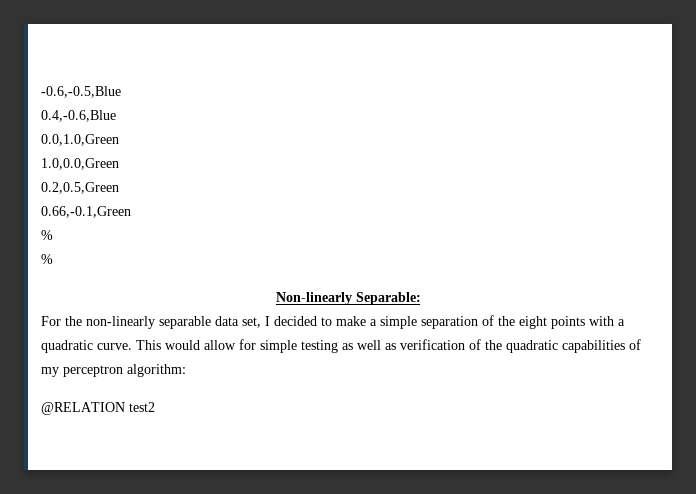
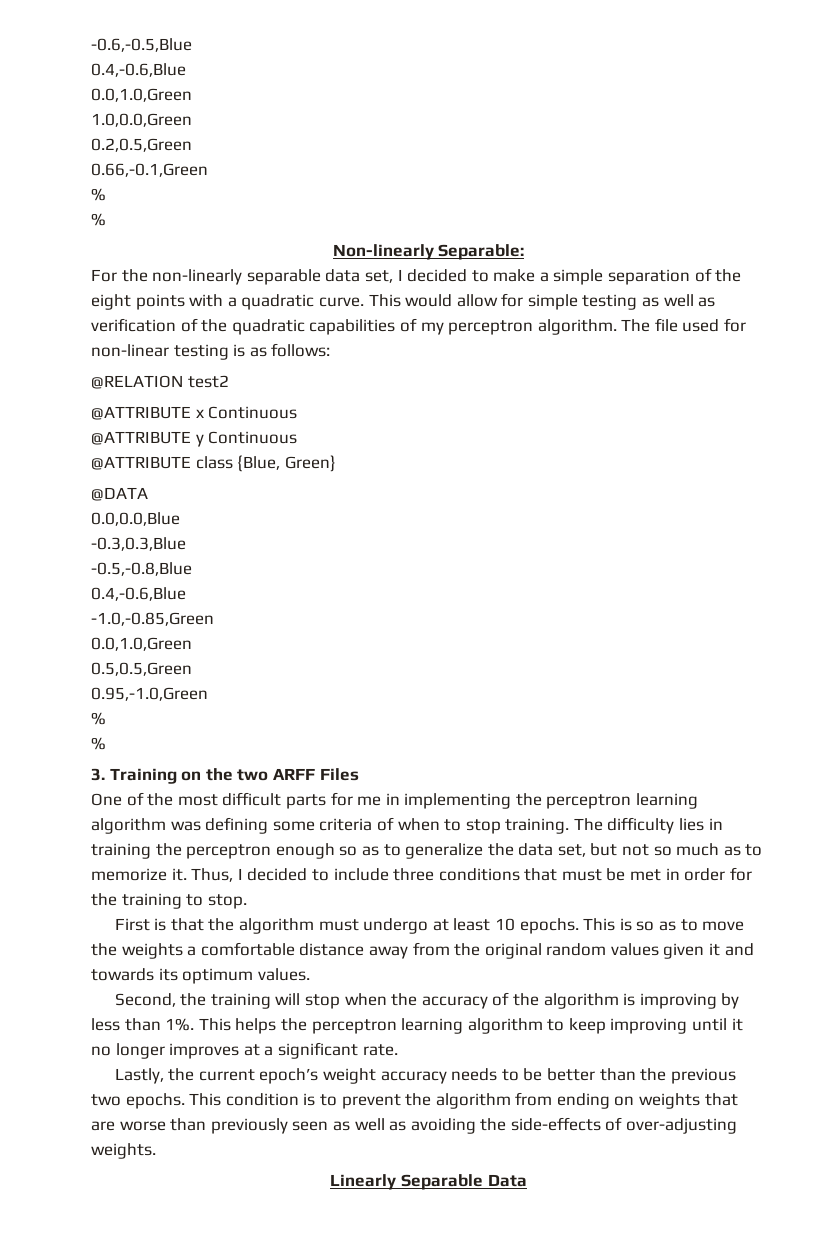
[127,364,186,377] [41,402,155,415] algorithm: // @RELATION test2 -> [537,318,747,335] [91,343,331,360] [91,375,229,389] [91,406,298,420] [91,431,298,447] [91,455,336,472] [91,487,148,501] [91,512,180,526] [91,537,186,551] [91,562,192,576] [91,587,186,601] [91,612,214,626] [91,637,192,651] [91,662,192,676] [91,687,208,701] [91,712,106,725] [91,737,106,750] [91,768,359,784] [91,792,699,809] [91,817,723,834] [91,843,763,859] [91,867,752,882] [91,893,247,909] [114,918,745,934] [91,942,754,959] [91,968,310,984] [114,992,740,1009] [91,1018,743,1034] [91,1042,398,1059] [114,1068,736,1084] [91,1092,738,1109] [91,1117,738,1134] [91,1143,156,1159] [330,1174,527,1190] algorithm. The file used for non-linear testing is as follows: // @RELATION test2 // @ATTRIBUTE x Continuous // @ATTRIBUTE y Continuous // @ATTRIBUTE class {Blue, Green} // @DATA // 0.0,0.0,Blue // -0.3,0.3,Blue // -0.5,-0.8,Blue // 0.4,-0.6,Blue // -1.0,-0.85,Green // 0.0,1.0,Green // 0.5,0.5,Green // 0.95,-1.0,Green // % // % // 3. Training on the two ARFF Files // One of the most difficult parts for me in implementing the perceptron learning algorithm was defining some criteria of when to stop training. The difficulty lies in training the perceptron enough so as to generalize the data set, but not so much as to memorize it. Thus, I decided to include three conditions that must be met in order for the training to stop. // First is that the algorithm must undergo at least 10 epochs. This is so as to move the weights a comfortable distance away from the original random values given it and towards its optimum values. // Second, the training will stop when the accuracy of the algorithm is improving by less than 1%. This helps the perceptron learning algorithm to keep improving until it no longer improves at a significant rate. // Lastly, the current epoch’s weight accuracy needs to be better than the previous two epochs. This condition is to prevent the algorithm from ending on weights that are worse than previously seen as well as avoiding the side-effects of over-adjusting weights. // Linearly Separable Data

